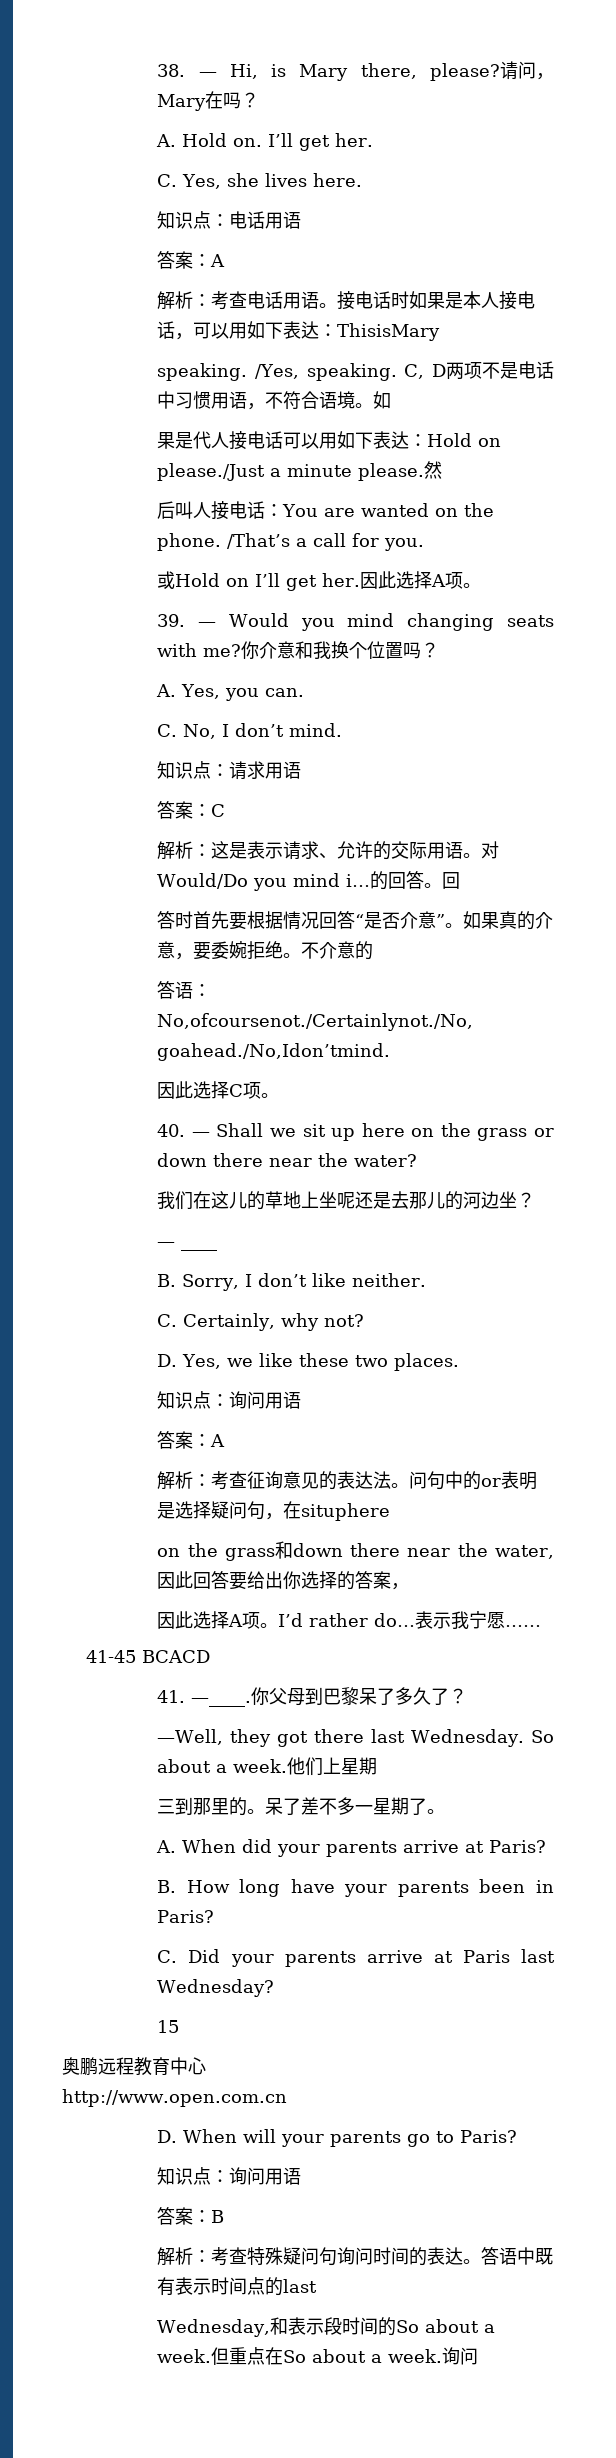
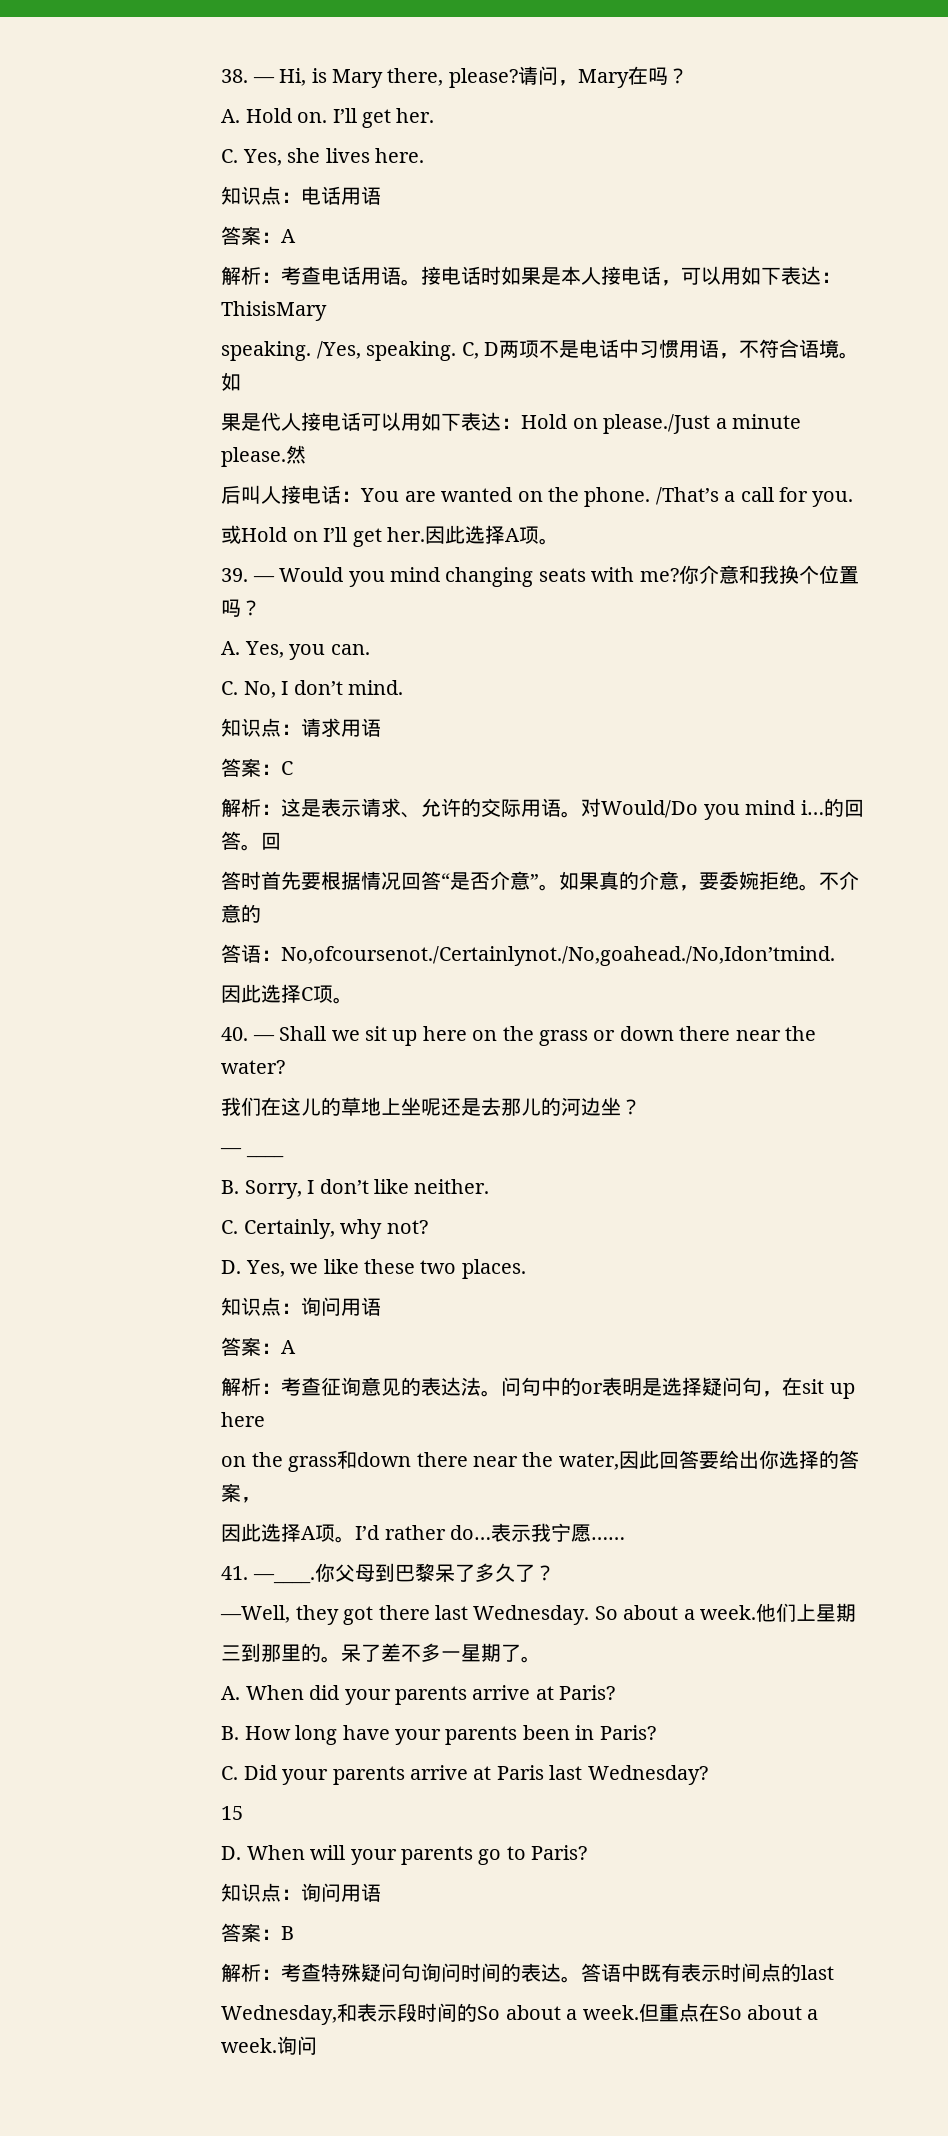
[301,1503,391,1521] situphere -> [802,1379,855,1399] [221,1412,266,1427] sit up here
[85,1650,210,1663] // 41-45 BCACD -> (626, 1538) none
[62,2057,206,2076] [62,2089,287,2107] // 奥鹏远程教育中心 // http://www.open.com.cn -> (244, 1813) none

